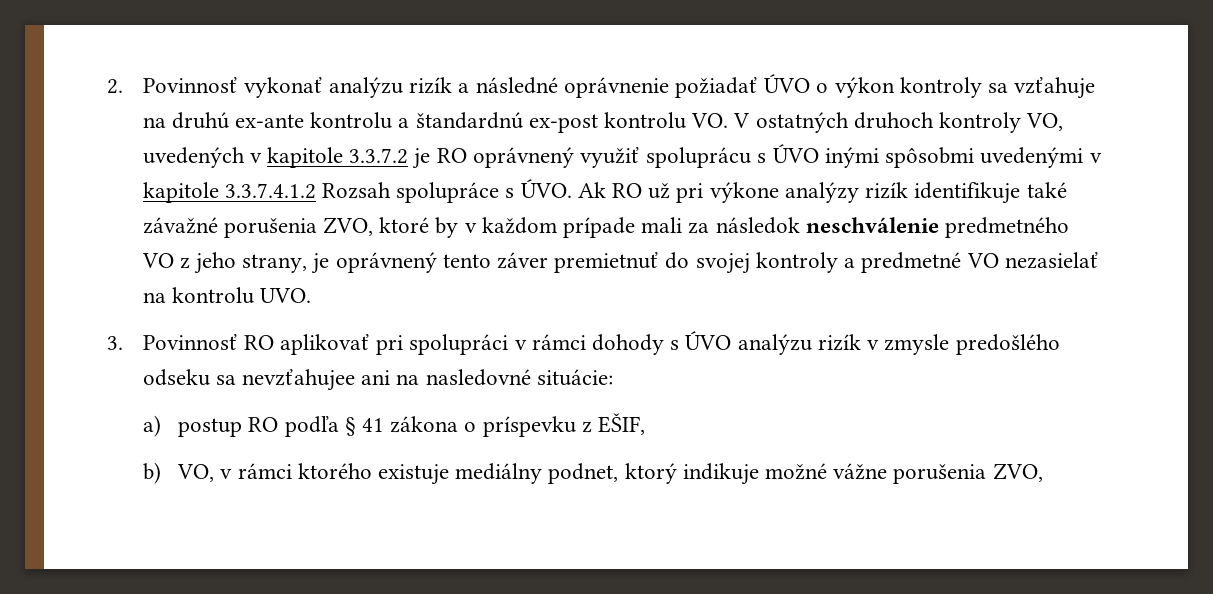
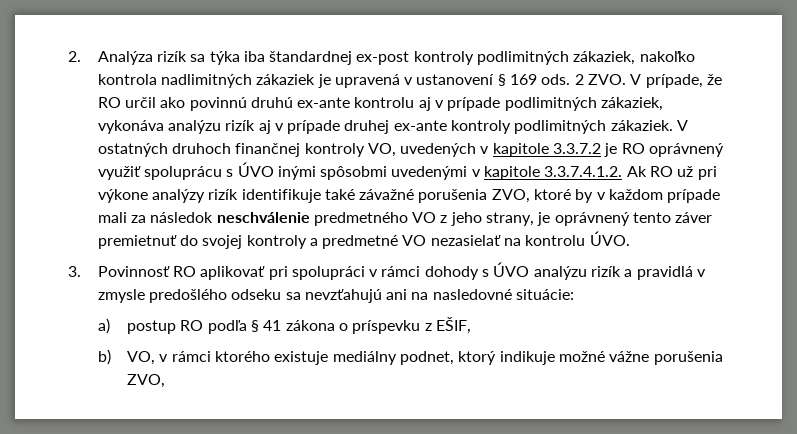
[142,74,1096,99] [142,112,729,133] Povinnosť vykonať analýzu rizík a následné oprávnenie požiadať ÚVO o výkon kontroly sa vzťahuje na druhú ex-ante kontrolu a štandardnú ex-post kontrolu VO. -> [97,51,695,65] [97,74,723,88] [97,97,664,111] [97,120,673,134] Analýza rizík sa týka iba štandardnej ex-post kontroly podlimitných zákaziek, nakoľko kontrola nadlimitných zákaziek je upravená v ustanovení § 169 ods. 2 ZVO. V prípade, že RO určil ako povinnú druhú ex-ante kontrolu aj v prípade podlimitných zákaziek, vykonáva analýzu rizík aj v prípade druhej ex-ante kontroly podlimitných zákaziek.
(934, 120) none -> [235,143,301,157] finančnej
[224,179,572,203] 3.3.7.4.1.2 Rozsah spolupráce s ÚVO. -> [544,166,623,177] 3.3.7.4.1.2.
[259,288,311,303] UVO. -> [589,231,630,246] ÚVO.
(861, 342) none -> [624,266,693,280] a pravidlá
[241,369,355,391] nevzťahujee -> [304,289,382,303] nevzťahujú

